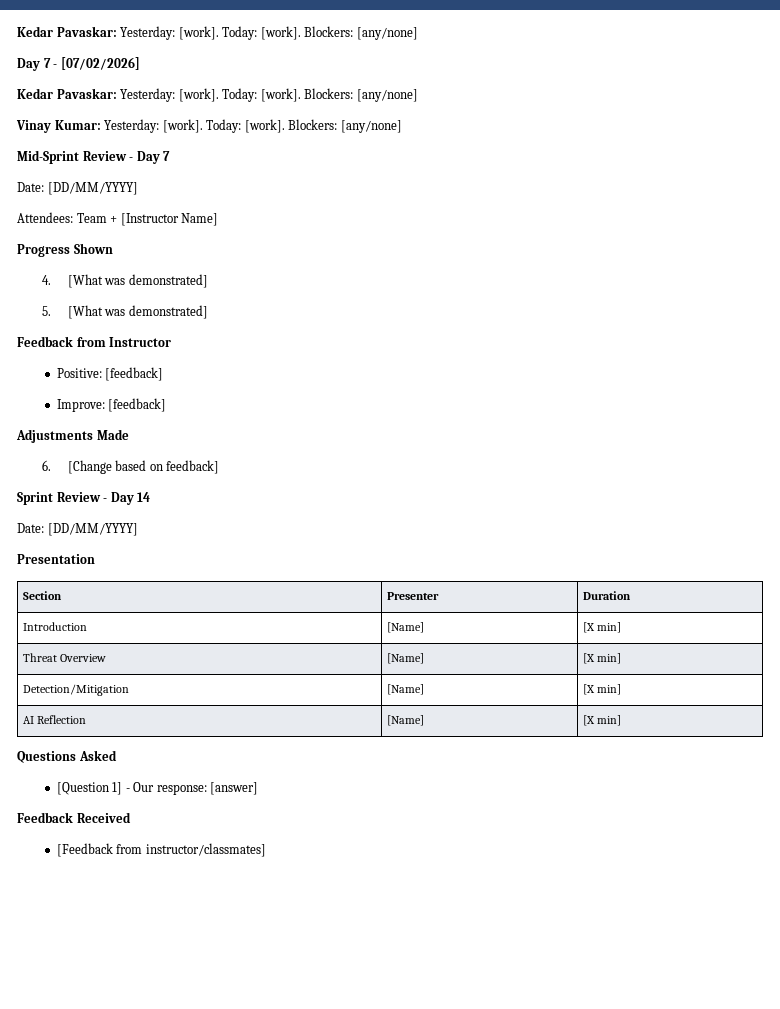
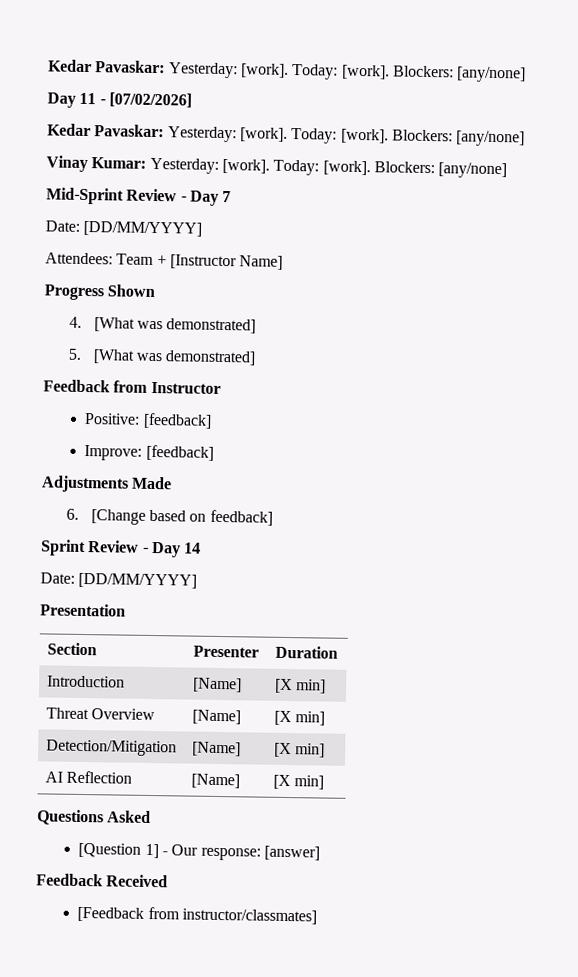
[43,58,51,68] 7 -> [79,92,97,105] 11

